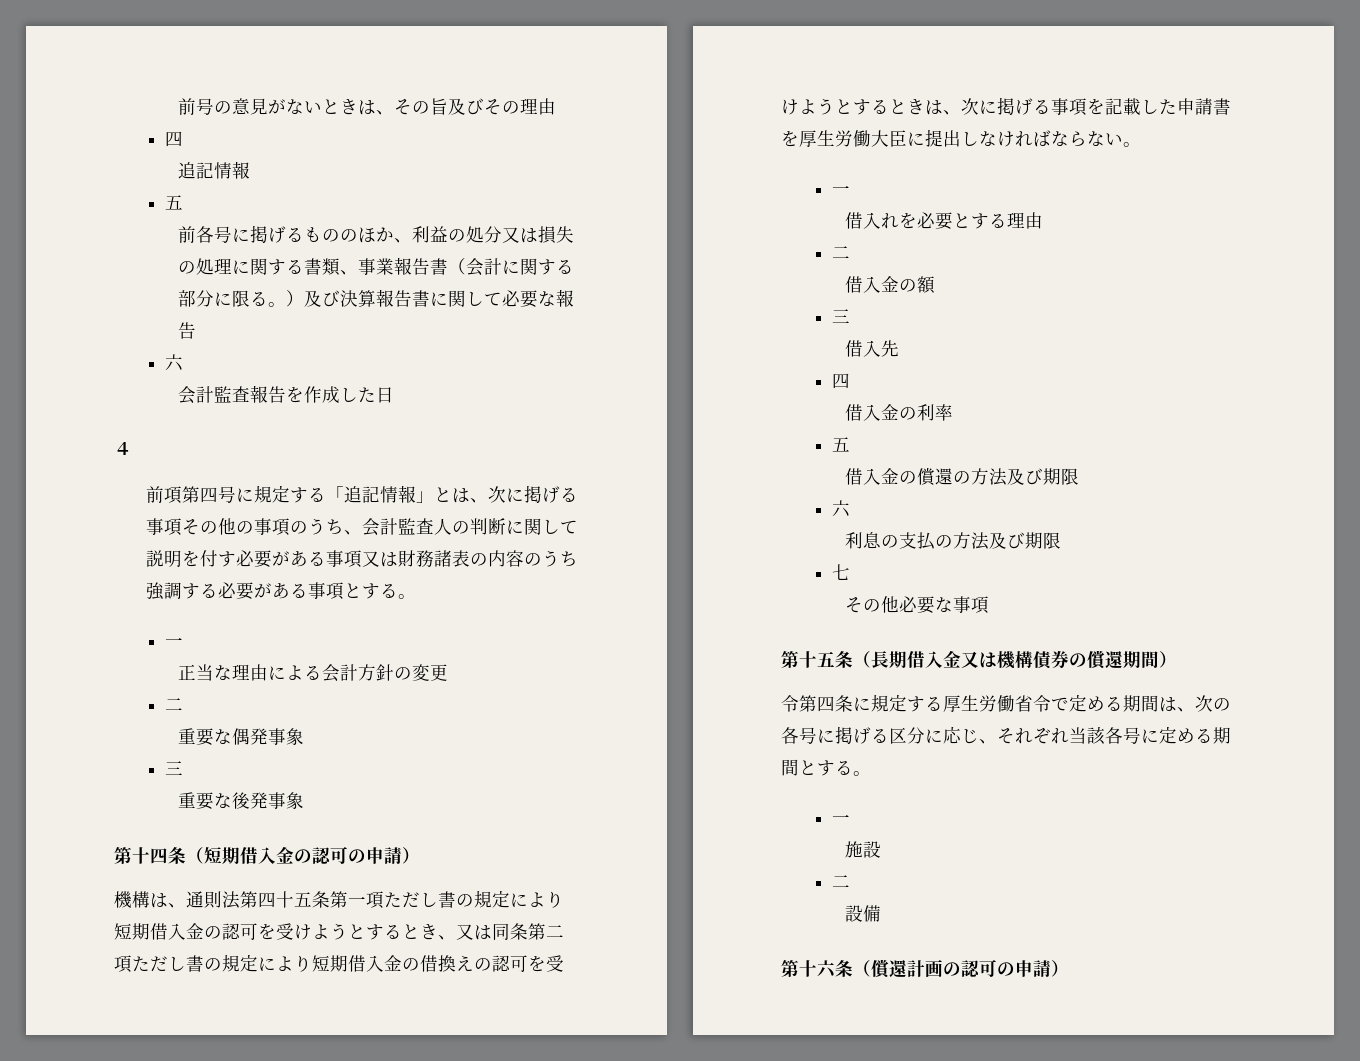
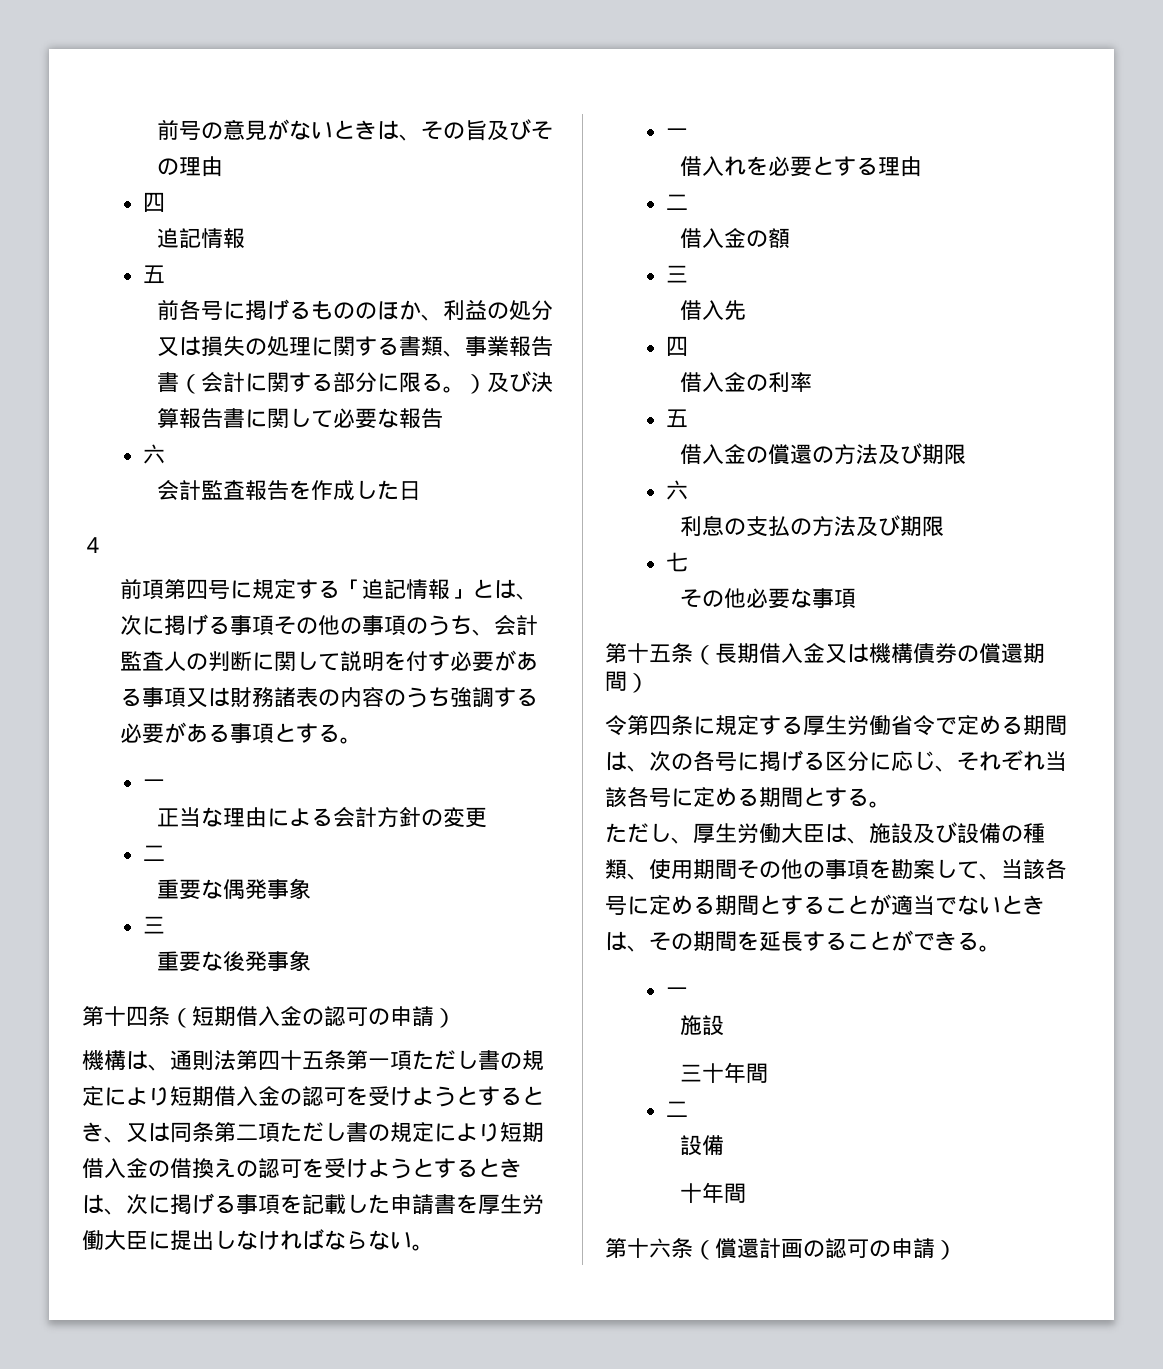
(871, 773) none -> [605,822,1045,844] [605,859,1067,880] [605,894,1045,916] [605,930,1001,952] // ただし、厚生労働大臣は、施設及び設備の種類、使用期間その他の事項を勘案して、当該各号に定める期間とすることが適当でないときは、その期間を延長することができる。
(881, 849) none -> [680,1062,769,1083] // 三十年間
(881, 913) none -> [680,1182,747,1203] // 十年間

